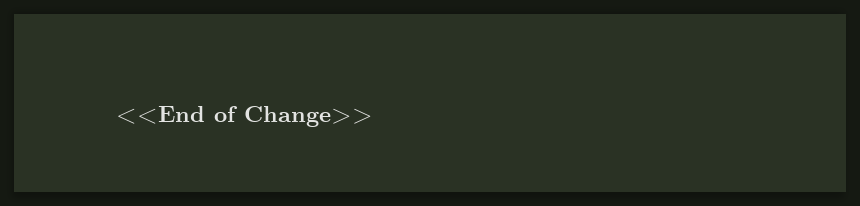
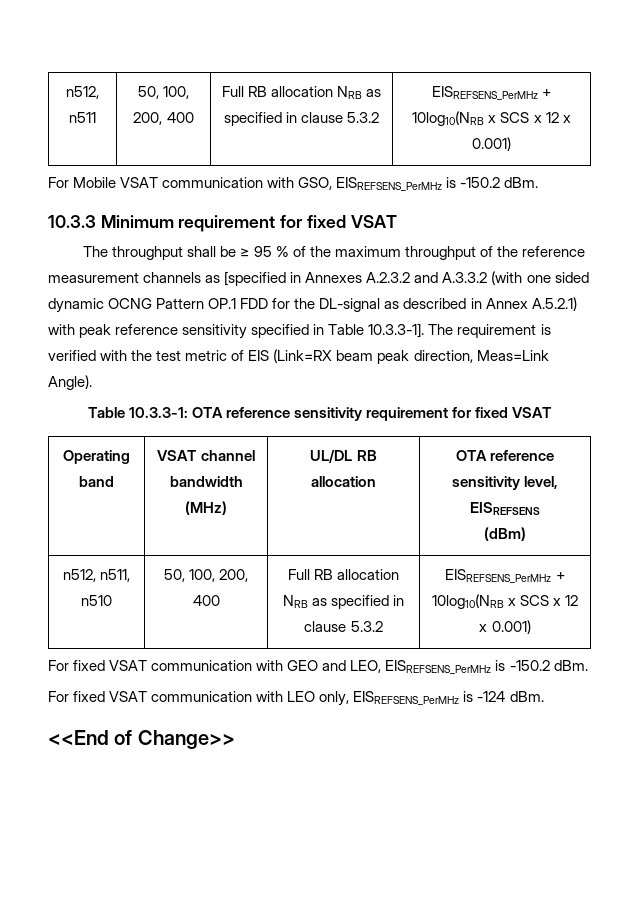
(116, 115) none -> [66,86,99,99] [69,112,96,123] [137,86,190,99] [133,112,194,125] [221,86,382,99] [223,112,380,126] [431,86,552,100] [412,111,571,126] [472,137,511,151] [48,177,539,191] [48,215,397,232] [83,246,585,260] [48,271,589,286] [48,297,577,313] [48,323,551,339] [48,349,549,364] [48,375,92,390] [87,407,553,421] [63,450,130,464] [79,476,114,487] [157,450,255,461] [169,476,243,487] [185,501,227,515] [310,449,377,463] [311,476,376,487] [455,450,555,461] [451,476,559,490] [470,502,540,515] [484,527,526,541] [62,569,131,582] [81,595,112,606] [163,569,249,582] [192,595,220,606] [287,569,400,580] [282,595,405,609] [304,621,383,632] [445,569,565,583] [431,594,579,609] [479,620,531,634] [48,660,588,674] [48,691,544,706] n512, n511 | 50, 100, 200, 400 | Full RB allocation NRB as specified in clause 5.3.2 | EISREFSENS_PerMHz + 10log10(NRB x SCS x 12 x 0.001) // For Mobile VSAT communication with GSO, EISREFSENS_PerMHz is -150.2 dBm. // 10.3.3 Minimum requirement for fixed VSAT // The throughput shall be ≥ 95 % of the maximum throughput of the reference measurement channels as [specified in Annexes A.2.3.2 and A.3.3.2 (with one sided dynamic OCNG Pattern OP.1 FDD for the DL-signal as described in Annex A.5.2.1) with peak reference sensitivity specified in Table 10.3.3-1]. The requirement is verified with the test metric of EIS (Link=RX beam peak direction, Meas=Link Angle). // Table 10.3.3-1: OTA reference sensitivity requirement for fixed VSAT // Operating band | VSAT channel bandwidth (MHz) | UL/DL RB allocation | OTA reference sensitivity level, EISREFSENS // (dBm) // n512, n511, n510 | 50, 100, 200, 400 | Full RB allocation NRB as specified in clause 5.3.2 | EISREFSENS_PerMHz + 10log10(NRB x SCS x 12 x 0.001) // For fixed VSAT communication with GEO and LEO, EISREFSENS_PerMHz is -150.2 dBm. // For fixed VSAT communication with LEO only, EISREFSENS_PerMHz is -124 dBm. //

